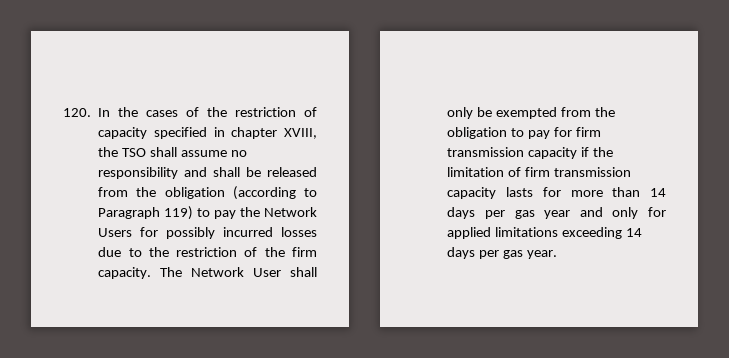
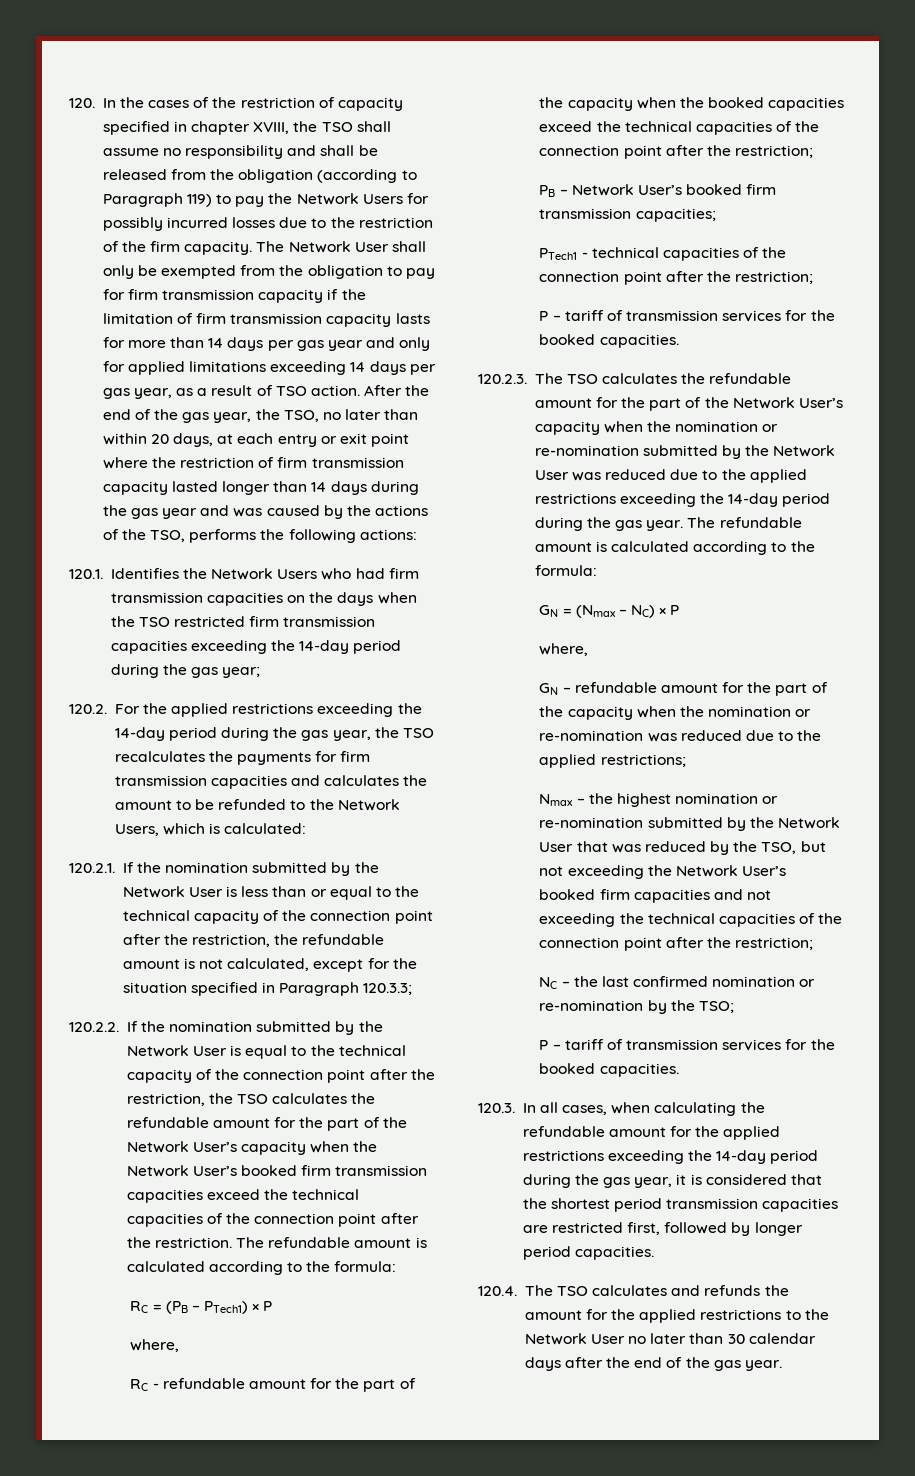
(524, 254) none -> [133,385,430,399] [102,409,419,423] [102,433,410,447] [102,457,404,469] [102,481,419,495] [102,505,429,519] [102,529,417,543] [69,568,419,580] [110,592,417,606] [110,616,376,627] [110,640,402,654] [110,664,261,678] [69,703,422,717] [114,727,435,741] [114,751,371,765] [114,775,428,789] [114,799,400,811] [114,823,307,836] [69,862,379,876] [122,886,420,900] [122,910,433,924] [122,934,385,947] [122,958,417,972] [122,982,413,996] [69,1021,383,1035] [126,1045,406,1059] [126,1069,435,1083] [126,1093,376,1106] [126,1117,407,1131] [126,1141,378,1155] [126,1165,428,1177] [126,1189,360,1203] [126,1213,419,1227] [126,1237,427,1248] [126,1261,397,1275] [130,1301,273,1314] [130,1339,180,1352] [130,1378,416,1392] [539,97,845,111] [539,121,820,135] [539,145,814,159] [539,184,777,197] [539,208,716,222] [539,247,787,261] [539,271,814,285] [539,310,835,322] [539,334,679,348] [478,373,792,384] [534,397,844,411] [534,421,779,435] [534,445,836,459] [534,469,807,483] [534,493,831,507] [534,517,802,531] [534,541,815,555] [534,565,597,576] [539,605,680,618] [539,643,589,656] [539,682,828,696] [539,706,812,720] [539,730,822,742] [539,754,686,768] [539,793,779,807] [539,817,841,831] [539,841,826,855] [539,865,787,879] [539,889,772,903] [539,913,843,927] [539,937,814,951] [539,976,816,989] [539,1000,734,1014] [539,1039,835,1051] [539,1063,679,1077] [478,1102,765,1116] [522,1126,781,1140] [522,1150,819,1164] [522,1174,823,1188] [522,1198,839,1212] [522,1222,803,1236] [522,1246,654,1260] [478,1285,789,1296] [524,1309,829,1323] [524,1333,816,1345] [524,1357,741,1371] year, as a result of TSO action. After the end of the gas year, the TSO, no later than within 20 days, at each entry or exit point where the restriction of firm transmission capacity lasted longer than 14 days during the gas year and was caused by the actions of the TSO, performs the following actions: // 120.1. Identifies the Network Users who had firm transmission capacities on the days when the TSO restricted firm transmission capacities exceeding the 14-day period during the gas year; // 120.2. For the applied restrictions exceeding the 14-day period during the gas year, the TSO recalculates the payments for firm transmission capacities and calculates the amount to be refunded to the Network Users, which is calculated: // 120.2.1. If the nomination submitted by the Network User is less than or equal to the technical capacity of the connection point after the restriction, the refundable amount is not calculated, except for the situation specified in Paragraph 120.3.3; // 120.2.2. If the nomination submitted by the Network User is equal to the technical capacity of the connection point after the restriction, the TSO calculates the refundable amount for the part of the Network User’s capacity when the Network User’s booked firm transmission capacities exceed the technical capacities of the connection point after the restriction. The refundable amount is calculated according to the formula: // RC = (PB – PTech1) × P // where, // RC - refundable amount for the part of the capacity when the booked capacities exceed the technical capacities of the connection point after the restriction; // PB – Network User’s booked firm transmission capacities; // PTech1 - technical capacities of the connection point after the restriction; // P – tariff of transmission services for the booked capacities. // 120.2.3. The TSO calculates the refundable amount for the part of the Network User’s capacity when the nomination or re-nomination submitted by the Network User was reduced due to the applied restrictions exceeding the 14-day period during the gas year. The refundable amount is calculated according to the formula: // GN = (Nmax – NC) × P // where, // GN – refundable amount for the part of the capacity when the nomination or re-nomination was reduced due to the applied restrictions; // Nmax – the highest nomination or re-nomination submitted by the Network User that was reduced by the TSO, but not exceeding the Network User’s booked firm capacities and not exceeding the technical capacities of the connection point after the restriction; // NC – the last confirmed nomination or re-nomination by the TSO; // P – tariff of transmission services for the booked capacities. // 120.3. In all cases, when calculating the refundable amount for the applied restrictions exceeding the 14-day period during the gas year, it is considered that the shortest period transmission capacities are restricted first, followed by longer period capacities. // 120.4. The TSO calculates and refunds the amount for the applied restrictions to the Network User no later than 30 calendar days after the end of the gas

